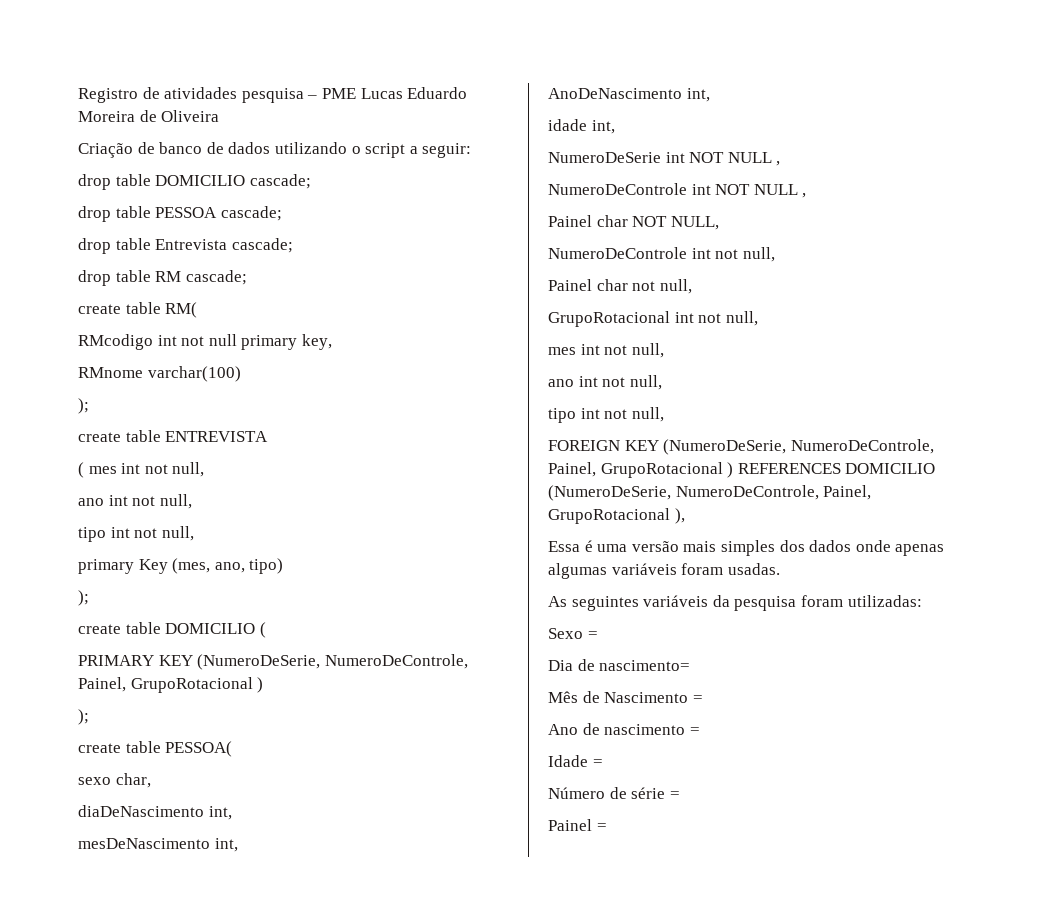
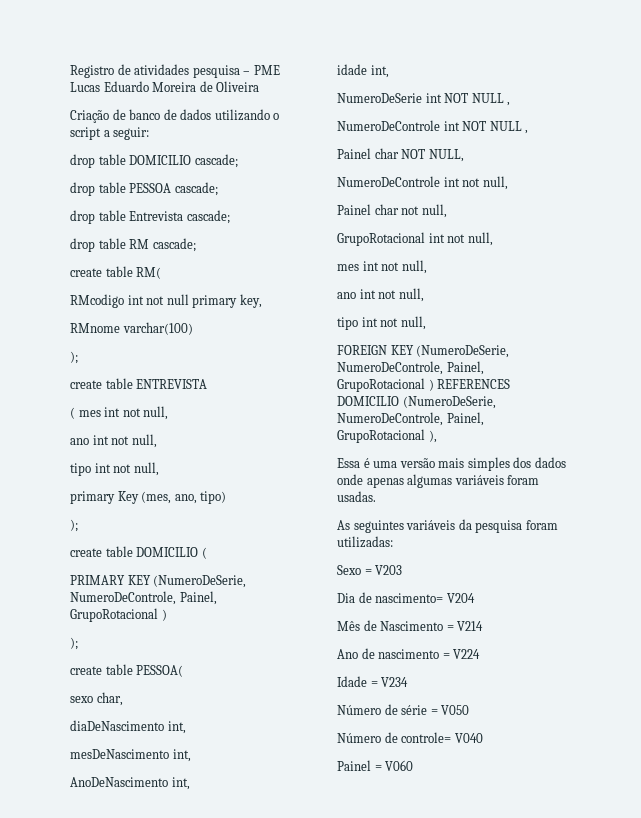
(598, 635) none -> [375,565,403,575] V203
(691, 665) none -> [446,593,475,603] V204
(703, 699) none -> [457,621,484,631] V214
(700, 731) none -> [453,649,481,659] V224
(603, 763) none -> [381,677,409,687] V234
(680, 795) none -> [441,705,470,715] [337,732,483,743] V050 // Número de controle= V040
(607, 827) none -> [385,760,414,771] V060

